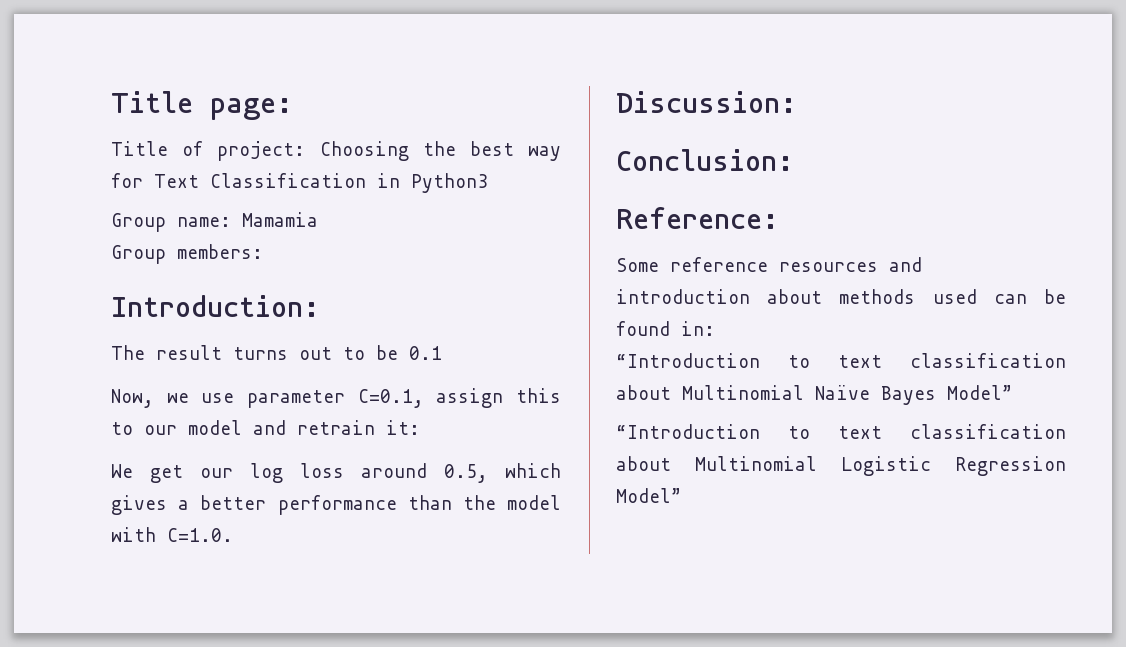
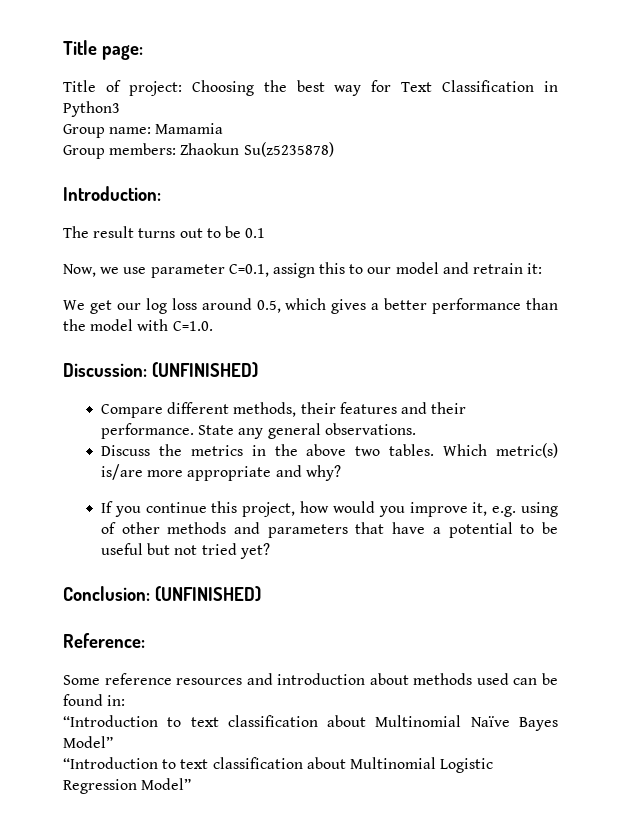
(263, 251) none -> [180,142,334,157] Zhaokun Su(z5235878)
(797, 102) none -> [151,362,258,378] [100,402,467,418] [100,423,416,439] [100,443,558,458] [100,464,341,481] [100,501,558,517] [100,522,558,538] [100,543,270,559] (UNFINISHED) // Compare different methods, their features and their performance. State any general observations. // Discuss the metrics in the above two tables. Which metric(s) is/are more appropriate and why? // If you continue this project, how would you improve it, e.g. using of other methods and parameters that have a potential to be useful but not tried yet?
(794, 160) none -> [154,586,261,602] (UNFINISHED)

